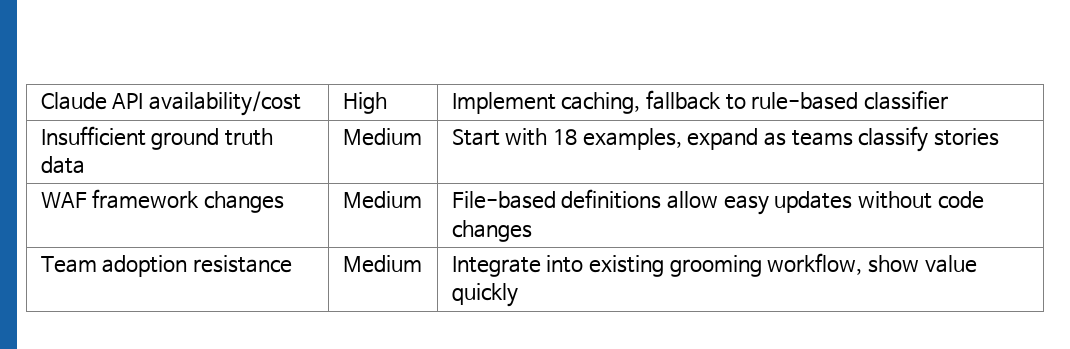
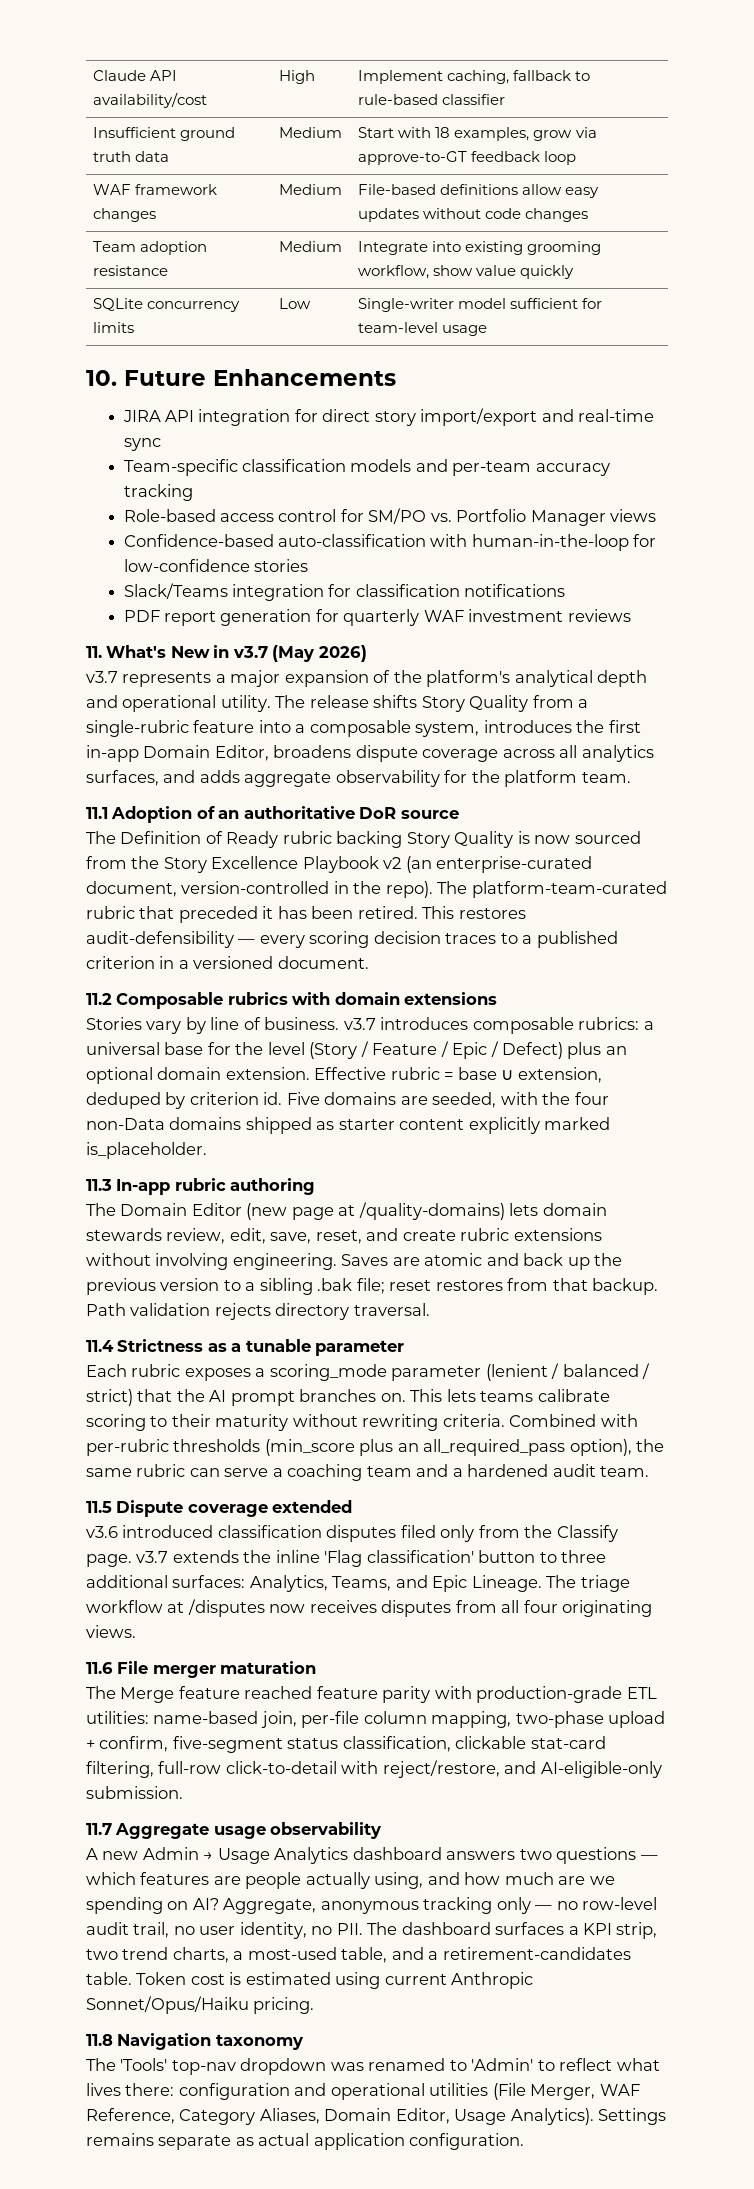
[687,126,999,152] expand as teams classify stories -> [533,127,597,141] [358,151,577,165] grow via approve-to-GT feedback loop
(518, 295) none -> [93,298,241,312] [93,322,135,333] [279,298,312,309] [358,298,603,312] [358,322,488,336] [86,369,396,386] [122,408,655,426] [123,438,161,451] [123,459,610,476] [123,484,193,501] [123,508,657,526] [123,534,657,551] [123,559,309,572] [123,583,566,601] [123,609,631,626] [86,645,367,662] [86,670,648,687] [86,695,589,712] [86,720,641,737] [86,745,654,762] [86,770,631,787] [86,806,459,823] [86,831,641,848] [86,856,593,873] [86,881,667,898] [86,906,526,923] [86,931,618,948] [86,956,369,969] [86,992,498,1009] [86,1017,654,1034] [86,1041,627,1059] [86,1067,602,1084] [86,1092,609,1109] [86,1117,611,1134] [86,1142,207,1159] [86,1178,316,1195] [86,1202,607,1220] [86,1228,602,1244] [86,1253,623,1270] [86,1278,659,1295] [86,1303,430,1320] [86,1339,405,1356] [86,1363,651,1381] [86,1389,610,1406] [86,1414,638,1431] [86,1439,665,1456] [86,1464,650,1481] [86,1500,353,1517] [86,1525,618,1542] [86,1550,607,1567] [86,1575,630,1592] [86,1599,653,1617] [86,1625,136,1638] [86,1661,317,1678] [86,1686,657,1703] [86,1711,666,1728] [86,1736,606,1753] [86,1760,662,1778] [86,1786,183,1799] [86,1822,382,1839] [86,1847,658,1864] [86,1872,615,1889] [86,1897,658,1914] [86,1922,658,1939] [86,1947,631,1963] [86,1972,534,1989] [86,1996,315,2014] [86,2033,303,2050] [86,2058,660,2075] [86,2083,640,2100] [86,2108,667,2125] [86,2133,525,2150] // SQLite concurrency limits | Low | Single-writer model sufficient for team-level usage // 10. Future Enhancements // JIRA API integration for direct story import/export and real-time sync // Team-specific classification models and per-team accuracy tracking // Role-based access control for SM/PO vs. Portfolio Manager views // Confidence-based auto-classification with human-in-the-loop for low-confidence stories // Slack/Teams integration for classification notifications // PDF report generation for quarterly WAF investment reviews // 11. What's New in v3.7 (May 2026) // v3.7 represents a major expansion of the platform's analytical depth and operational utility. The release shifts Story Quality from a single-rubric feature into a composable system, introduces the first in-app Domain Editor, broadens dispute coverage across all analytics surfaces, and adds aggregate observability for the platform team. // 11.1 Adoption of an authoritative DoR source // The Definition of Ready rubric backing Story Quality is now sourced from the Story Excellence Playbook v2 (an enterprise-curated document, version-controlled in the repo). The platform-team-curated rubric that preceded it has been retired. This restores audit-defensibility — every scoring decision traces to a published criterion in a versioned document. // 11.2 Composable rubrics with domain extensions // Stories vary by line of business. v3.7 introduces composable rubrics: a universal base for the level (Story / Feature / Epic / Defect) plus an optional domain extension. Effective rubric = base ∪ extension, deduped by criterion id. Five domains are seeded, with the four non-Data domains shipped as starter content explicitly marked is_placeholder. // 11.3 In-app rubric authoring // The Domain Editor (new page at /quality-domains) lets domain stewards review, edit, save, reset, and create rubric extensions without involving engineering. Saves are atomic and back up the previous version to a sibling .bak file; reset restores from that backup. Path validation rejects directory traversal. // 11.4 Strictness as a tunable parameter // Each rubric exposes a scoring_mode parameter (lenient / balanced / strict) that the AI prompt branches on. This lets teams calibrate scoring to their maturity without rewriting criteria. Combined with per-rubric thresholds (min_score plus an all_required_pass option), the same rubric can serve a coaching team and a hardened audit team. // 11.5 Dispute coverage extended // v3.6 introduced classification disputes filed only from the Classify page. v3.7 extends the inline 'Flag classification' button to three additional surfaces: Analytics, Teams, and Epic Lineage. The triage workflow at /disputes now receives disputes from all four originating views. // 11.6 File merger maturation // The Merge feature reached feature parity with production-grade ETL utilities: name-based join, per-file column mapping, two-phase upload + confirm, five-segment status classification, clickable stat-card filtering, full-row click-to-detail with reject/restore, and AI-eligible-only submission. // 11.7 Aggregate usage observability // A new Admin → Usage Analytics dashboard answers two questions — which features are people actually using, and how much are we spending on AI? Aggregate, anonymous tracking only — no row-level audit trail, no user identity, no PII. The dashboard surfaces a KPI strip, two trend charts, a most-used table, and a retirement-candidates table. Token cost is estimated using current Anthropic Sonnet/Opus/Haiku pricing. // 11.8 Navigation taxonomy // The 'Tools' top-nav dropdown was renamed to 'Admin' to reflect what lives there: configuration and operational utilities (File Merger, WAF Reference, Category Aliases, Domain Editor, Usage Analytics). Settings remains separate as actual application configuration.

